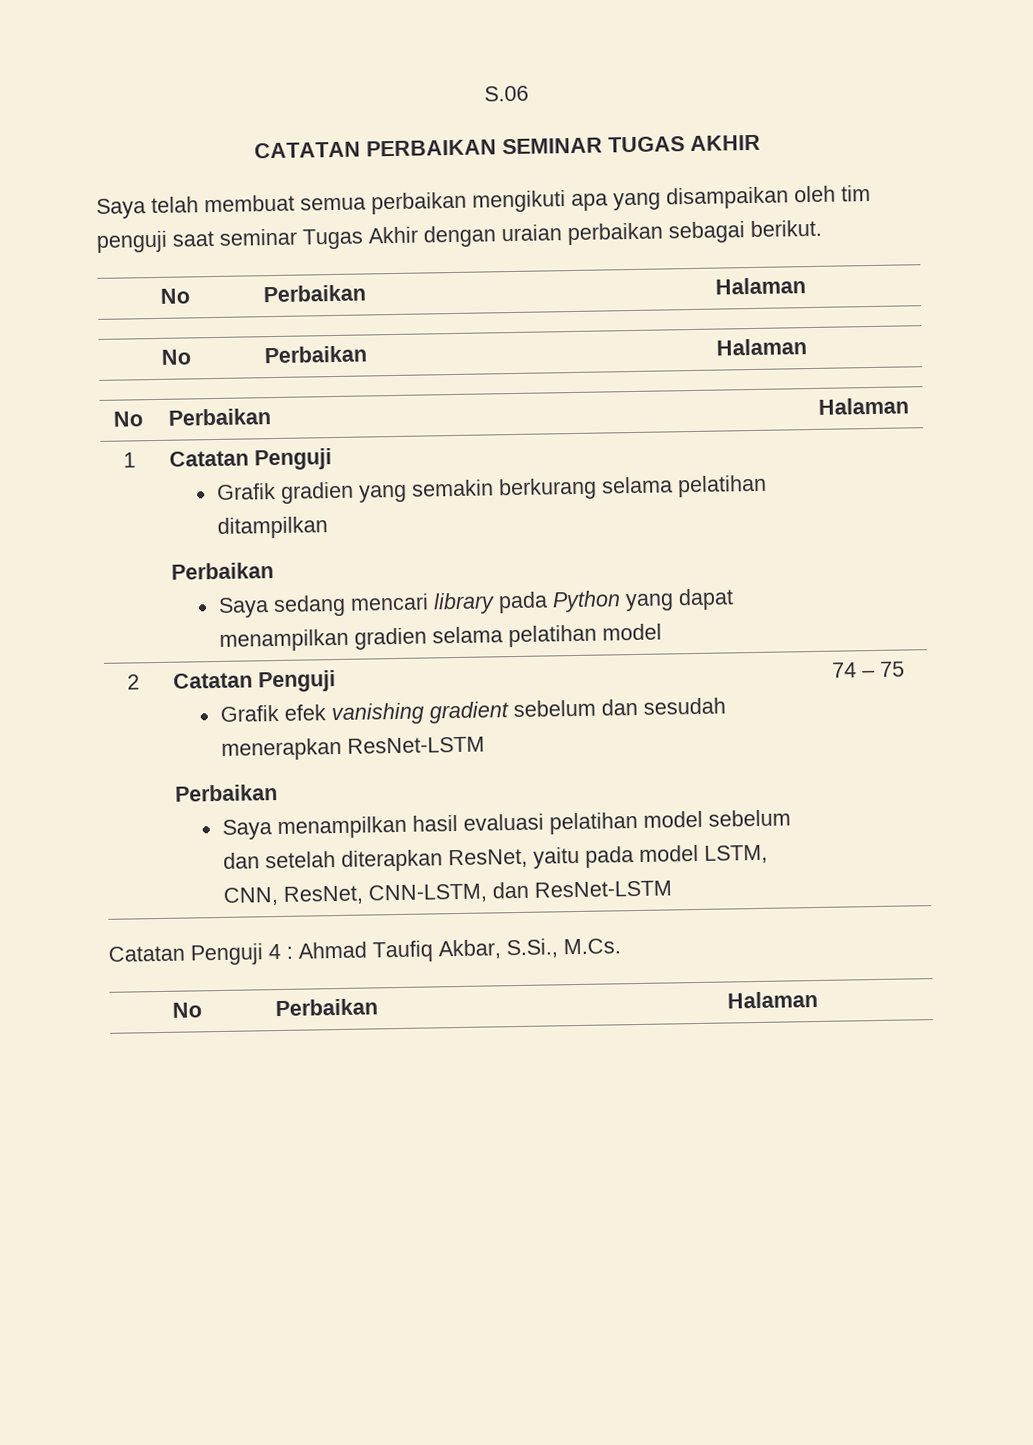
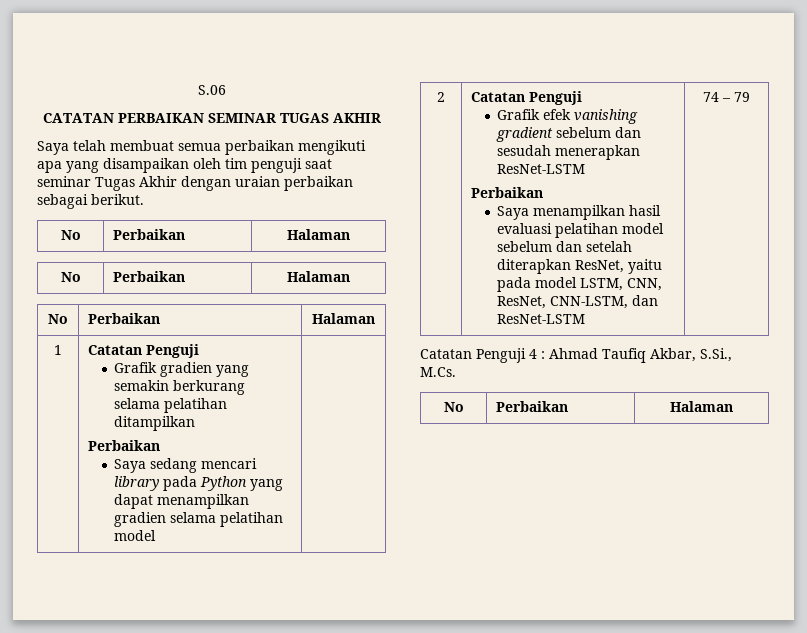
[879,661,905,677] 75 -> [734,92,750,102] 79

